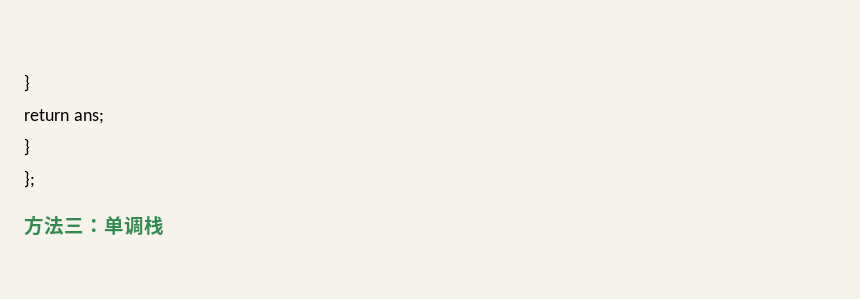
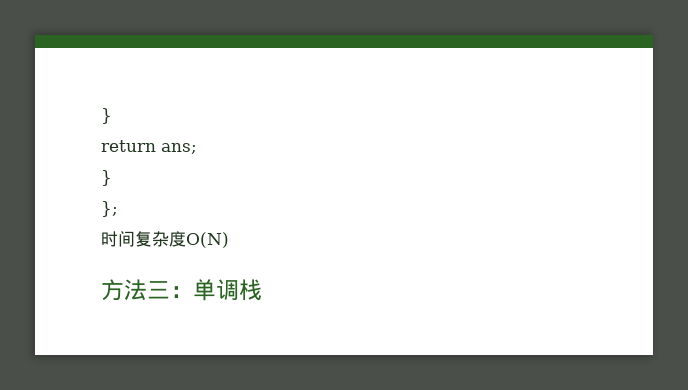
(35, 179) none -> [101,231,229,248] // 时间复杂度O(N)

